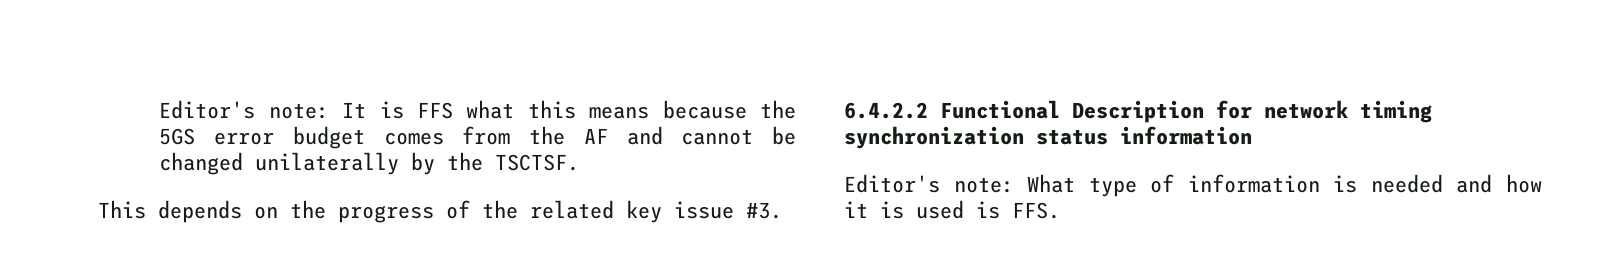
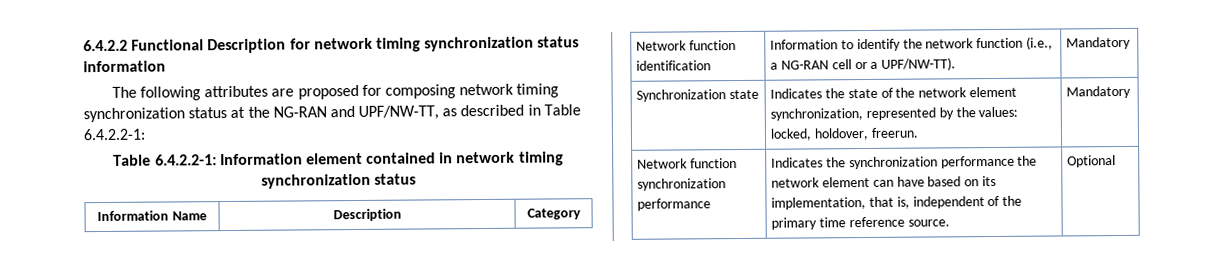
[159,100,796,119] [159,126,796,149] [159,152,580,175] [98,200,782,223] Editor's note: It is FFS what this means because the 5GS error budget comes from the AF and cannot be changed unilaterally by the TSCTSF. // This depends on the progress of the related key issue #3. // -> (83, 45) none
[844,174,1542,197] [844,200,1060,219] Editor's note: What type of information is needed and how it is used is FFS. -> [111,83,560,101] [83,104,581,123] [83,128,145,141] [113,151,564,166] [260,173,417,189] [97,210,207,222] [332,208,402,222] [526,208,581,220] [636,40,737,51] [636,60,712,71] [770,36,1054,52] [770,57,957,71] [1066,36,1132,50] [636,89,760,102] [770,86,1018,99] [770,106,1019,121] [770,127,918,141] [1066,85,1132,99] [637,158,738,169] [637,178,727,191] [637,198,712,211] [771,155,1038,170] [771,175,997,188] [771,195,1023,210] [771,216,950,230] [1067,155,1117,168] The following attributes are proposed for composing network timing synchronization status at the NG-RAN and UPF/NW-TT, as described in Table 6.4.2.2-1: // Table 6.4.2.2-1: Information element contained in network timing synchronization status // Information Name | Description | Category // Network function identification | Information to identify the network function (i.e., a NG-RAN cell or a UPF/NW-TT). | Mandatory // Synchronization state | Indicates the state of the network element synchronization, represented by the values: locked, holdover, freerun. | Mandatory // Network function synchronization performance | Indicates the synchronization performance the network element can have based on its implementation, that is, independent of the primary time reference source. | Optional

